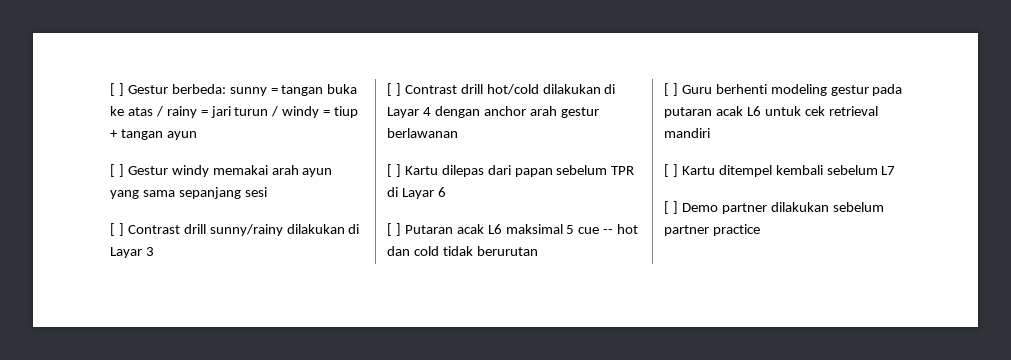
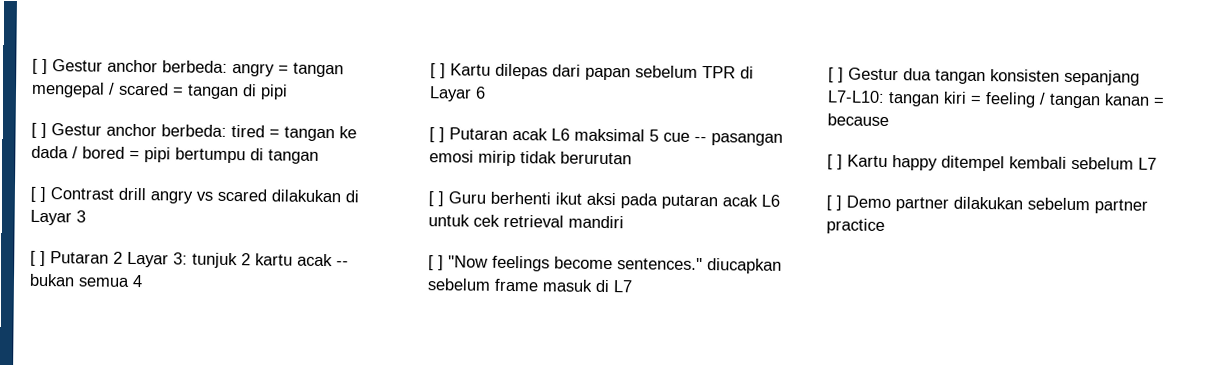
[110,83,358,96] [110,106,359,118] [110,129,197,140] [110,164,333,177] [110,187,267,199] [110,223,283,236] [ ] Gestur berbeda: sunny = tangan buka ke atas / rainy = jari turun / windy = tiup + tangan ayun // [ ] Gestur windy memakai arah ayun yang sama sepanjang sesi // [ ] Contrast drill sunny/rainy -> [32,58,344,78] [31,81,288,100] [31,122,357,142] [31,145,319,164] [30,186,267,204] [ ] Gestur anchor berbeda: angry = tangan mengepal / scared = tangan di pipi // [ ] Gestur anchor berbeda: tired = tangan ke dada / bored = pipi bertumpu di tangan // [ ] Contrast drill angry vs scared
[404,84,616,95] [387,106,599,118] [387,128,458,138] Contrast drill hot/cold dilakukan di Layar 4 dengan anchor arah gestur berlawanan -> [50,251,349,269] [29,273,143,288] Putaran 2 Layar 3: tunjuk 2 kartu acak -- bukan semua 4
[617,224,639,234] [387,246,439,256] hot dan cold -> [711,133,783,146] [429,150,516,167] pasangan emosi mirip
[770,84,869,96] modeling gestur -> [555,192,616,206] ikut aksi
[664,164,715,177] // [ ] Kartu -> [428,255,782,274] [427,278,633,293] [828,67,1140,86] [827,90,1165,109] [827,113,889,127] [827,154,938,171] // [ ] "Now feelings become sentences." diucapkan sebelum frame masuk di L7 // [ ] Gestur dua tangan konsisten sepanjang L7-L10: tangan kiri = feeling / tangan kanan = because // [ ] Kartu happy

